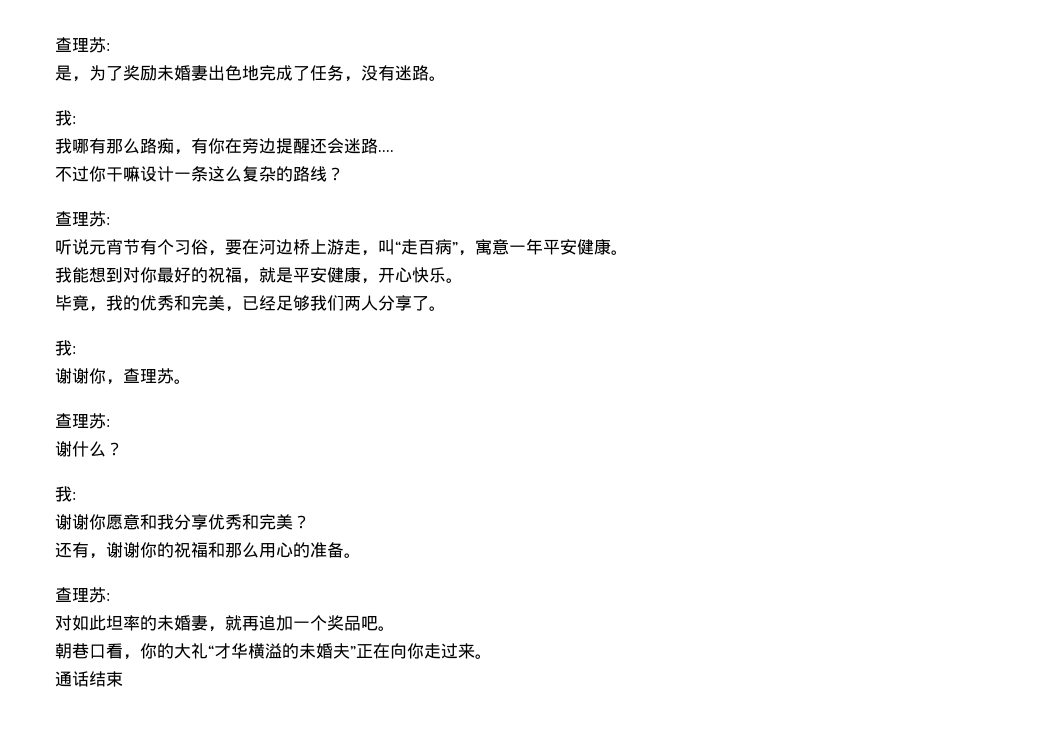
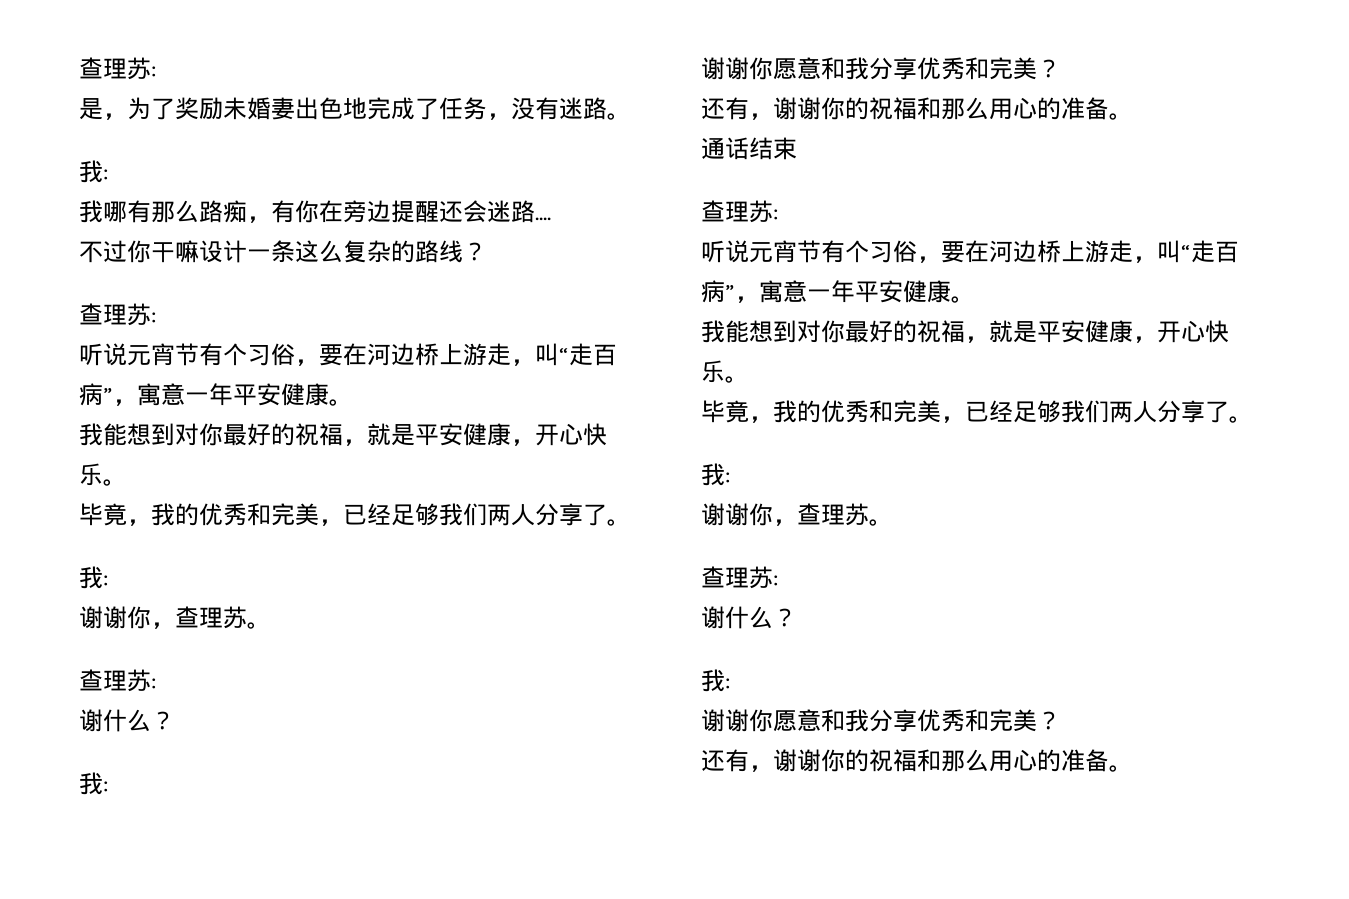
[55,587,110,603] [55,615,395,632] [55,643,492,660] [55,671,123,687] // 查理苏: // 对如此坦率的未婚妻，就再追加一个奖品吧。 // 朝巷口看，你的大礼“才华横溢的未婚夫”正在向你走过来。 // 通话结束 -> [701,137,797,160] [701,200,779,223] [701,240,1239,263] [701,280,975,303] [701,320,1229,343] [701,360,749,383] [701,400,1253,423] [701,463,731,486] [701,503,893,526] [701,566,779,589] [701,606,797,629] [701,669,731,692] [701,709,1061,732] [701,749,1133,772] // 通话结束 // 查理苏: // 听说元宵节有个习俗，要在河边桥上游走，叫“走百病”，寓意一年平安健康。 // 我能想到对你最好的祝福，就是平安健康，开心快乐。 // 毕竟，我的优秀和完美，已经足够我们两人分享了。 // 我: // 谢谢你，查理苏。 // 查理苏: // 谢什么？ // 我: // 谢谢你愿意和我分享优秀和完美？ // 还有，谢谢你的祝福和那么用心的准备。

